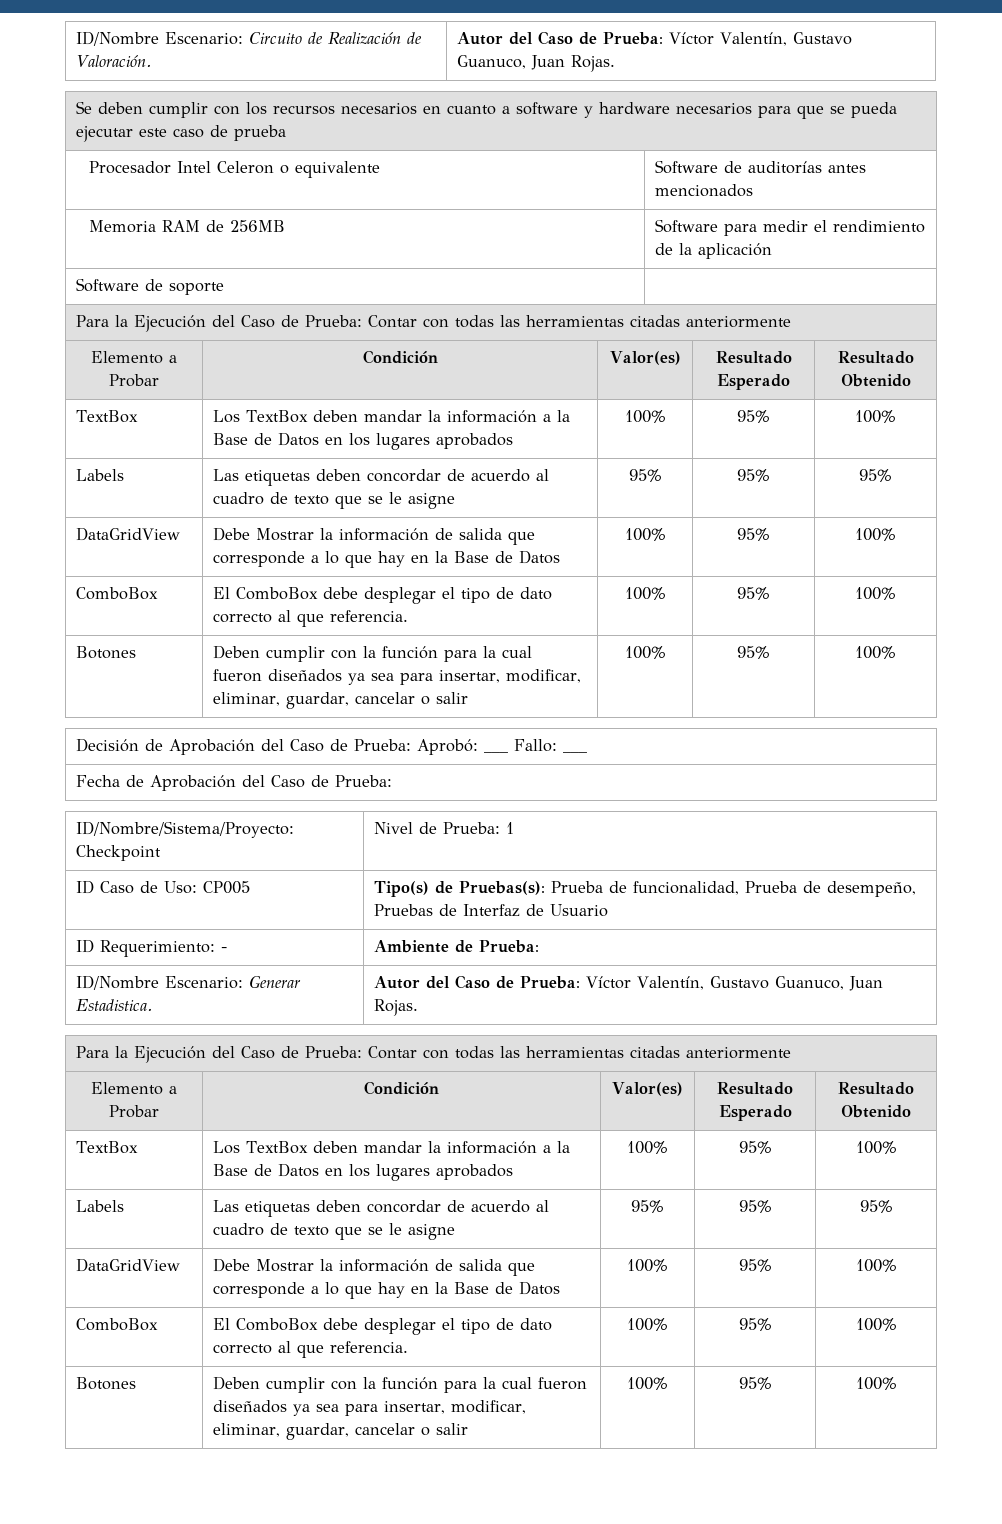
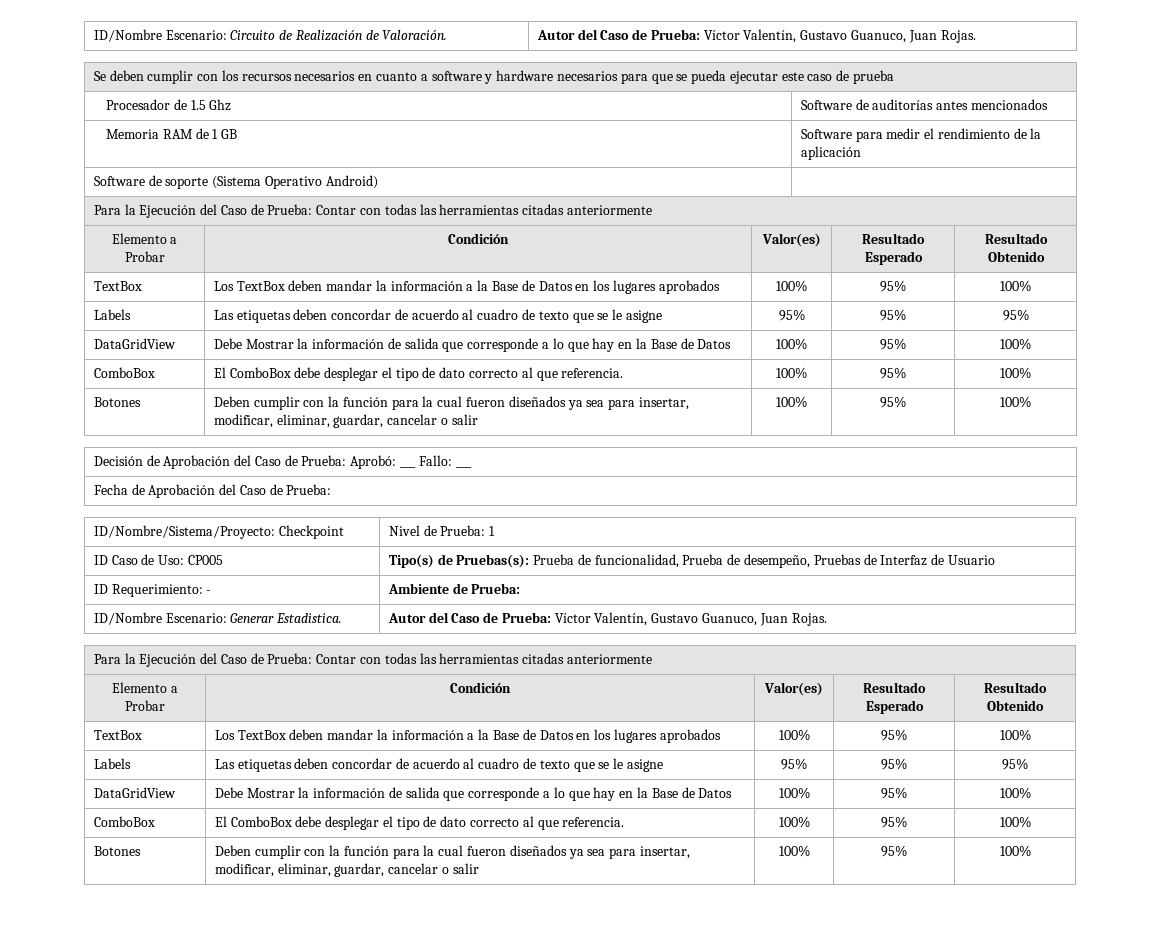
[177,161,381,178] Intel Celeron o equivalente -> [173,99,232,111] de 1.5 Ghz
[230,220,286,232] 256MB -> [212,129,238,139] 1 GB
(225, 288) none -> [212,175,378,189] (Sistema Operativo Android)

